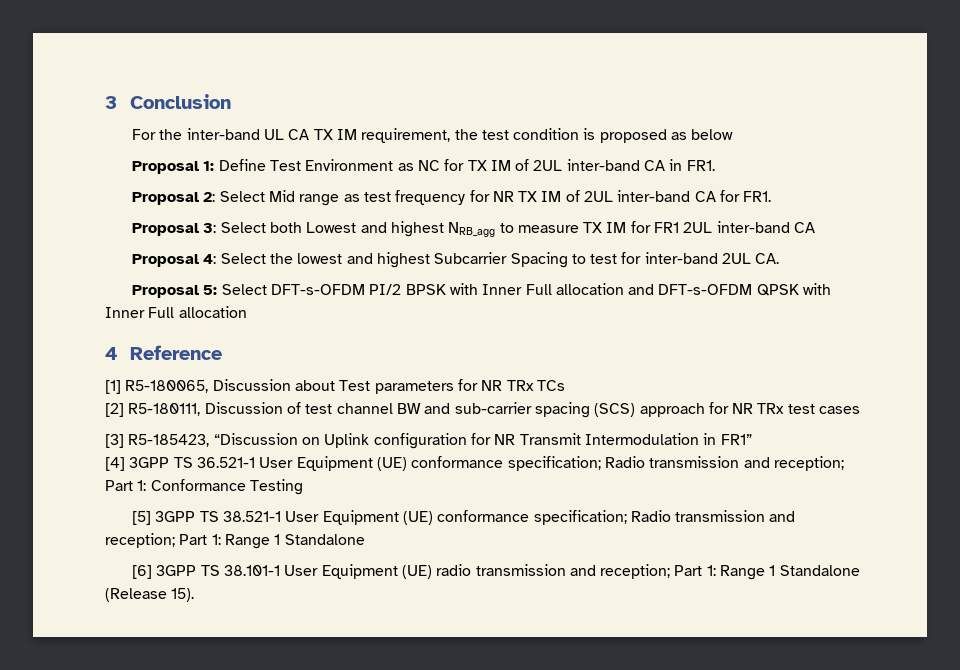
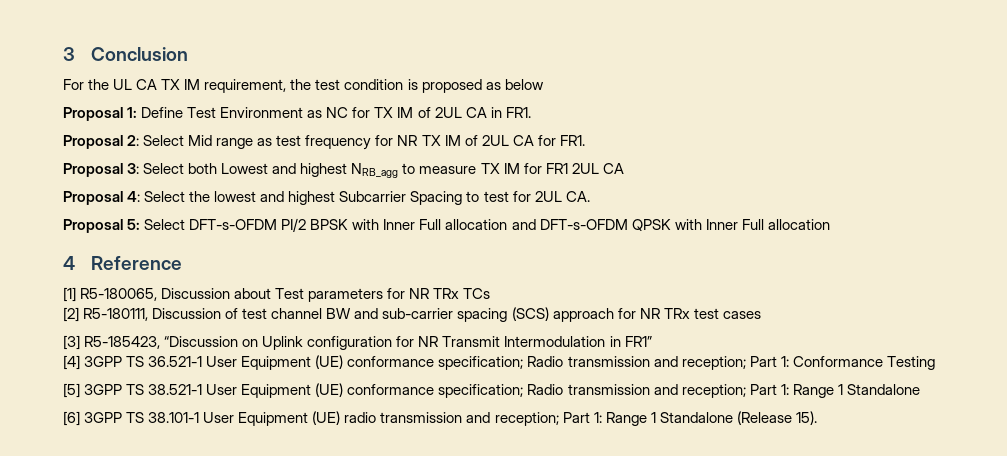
[186,128,260,140] inter-band -> (110, 84) none
[566,159,640,171] inter-band -> (462, 112) none
[617,190,691,202] inter-band -> (509, 140) none
[716,221,790,233] inter-band -> (599, 168) none
[644,252,718,264] inter-band -> (531, 196) none

